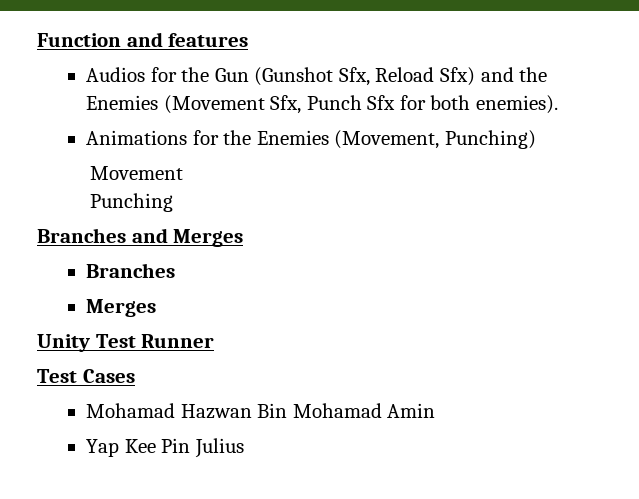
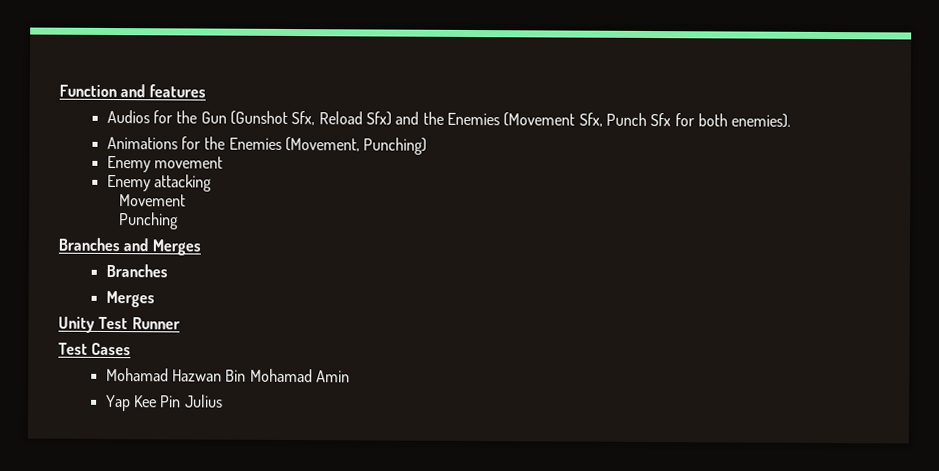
(536, 139) none -> [106,155,224,173] [106,174,213,192] // Enemy movement // Enemy attacking

